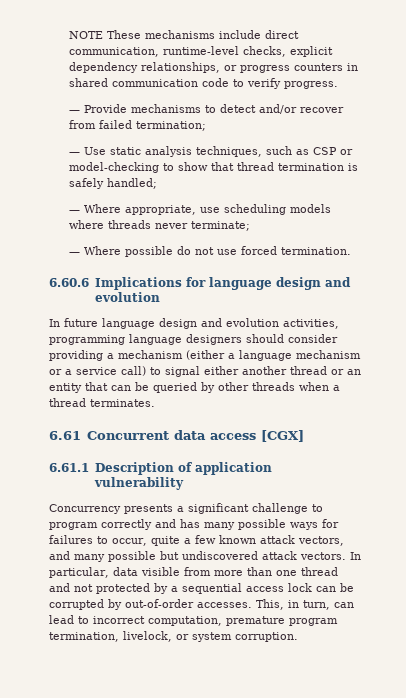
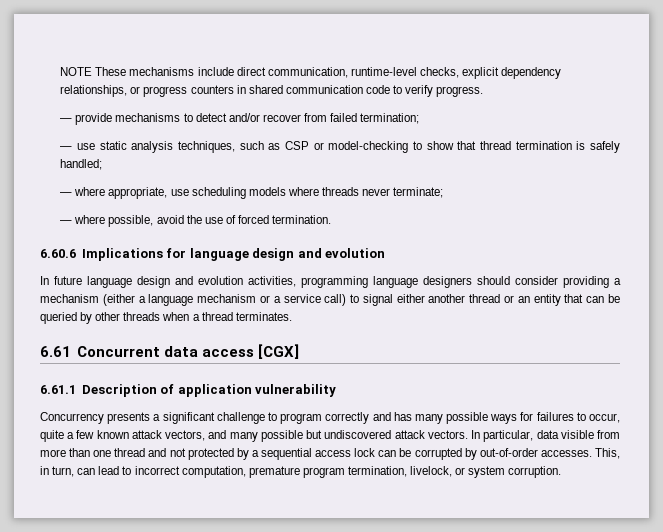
[83,104,127,113] Provide -> [75,113,113,125] provide
[83,147,106,155] Use -> [76,143,95,150] use
[83,204,121,213] Where -> [74,187,106,196] where
[83,246,237,257] Where possible do not use -> [74,215,236,227] where possible, avoid the use of

